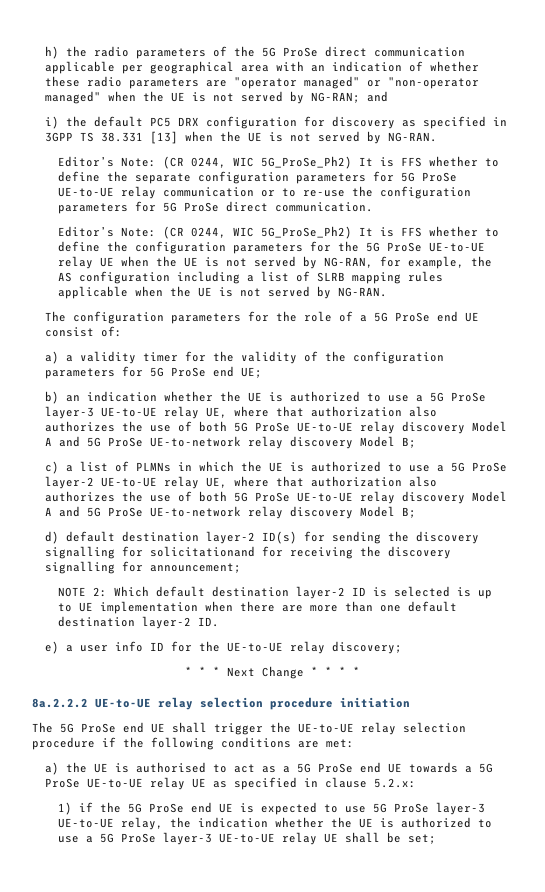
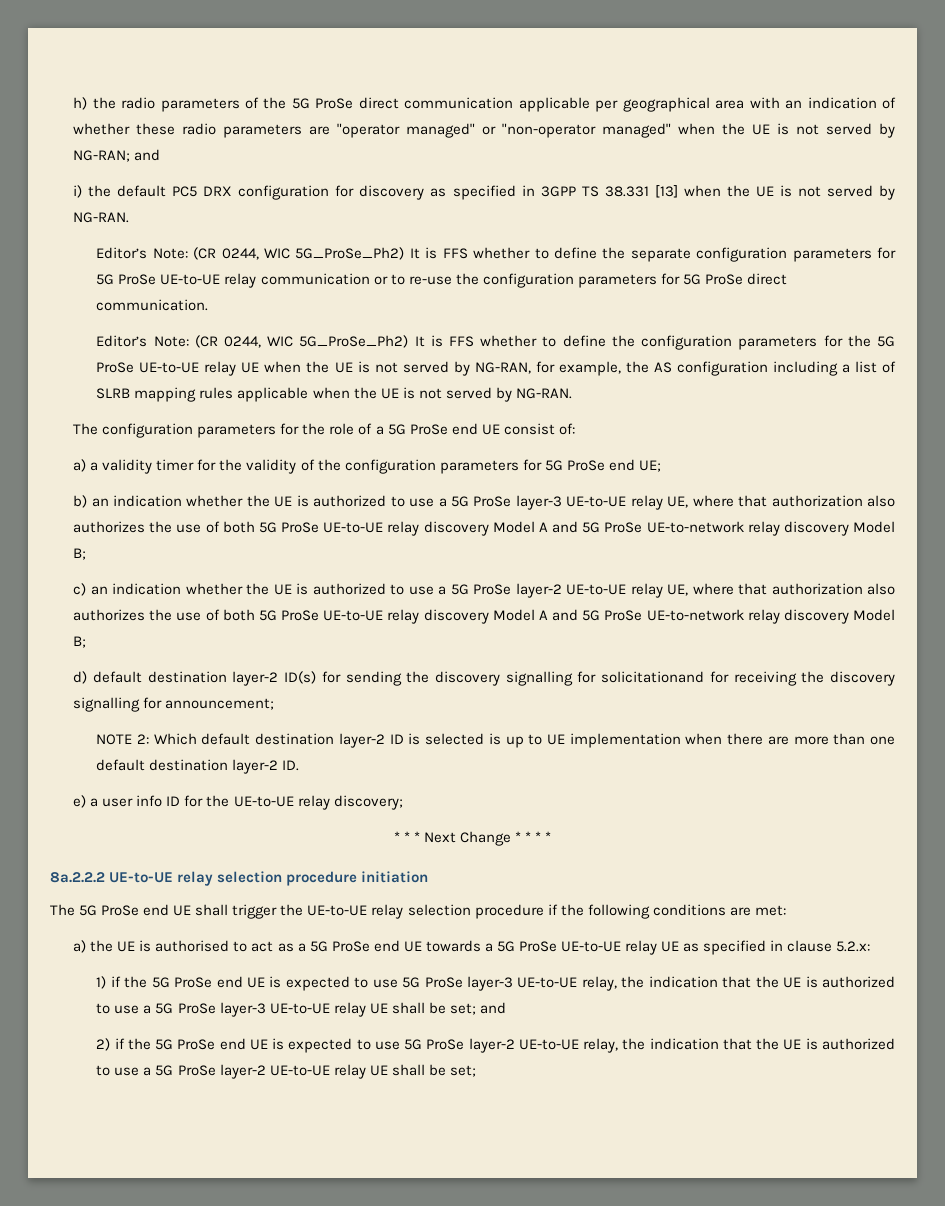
[66,461,235,472] a list of PLMNs in which -> [90,583,243,595] an indication whether
[275,817,325,828] whether -> [722,976,752,988] that
(437, 839) none -> [479,1002,506,1014] [96,1038,896,1053] [96,1064,476,1079] and // 2) if the 5G ProSe end UE is expected to use 5G ProSe layer-2 UE-to-UE relay, the indication that the UE is authorized to use a 5G ProSe layer-2 UE-to-UE relay UE shall be set;

